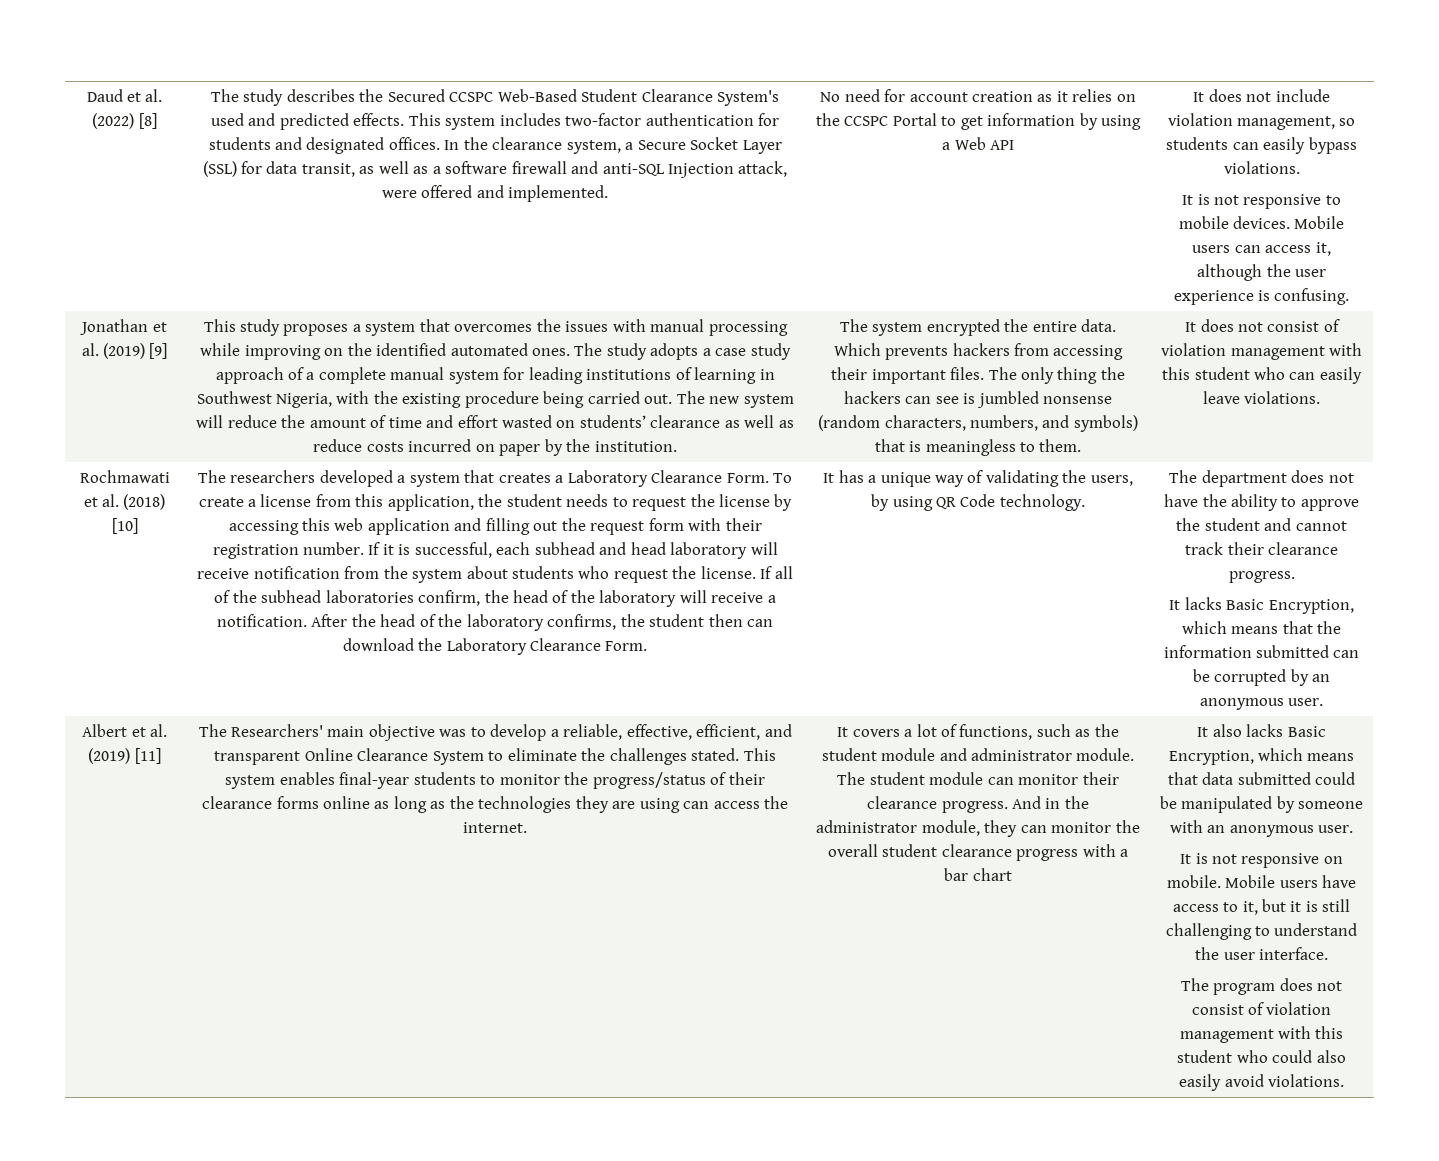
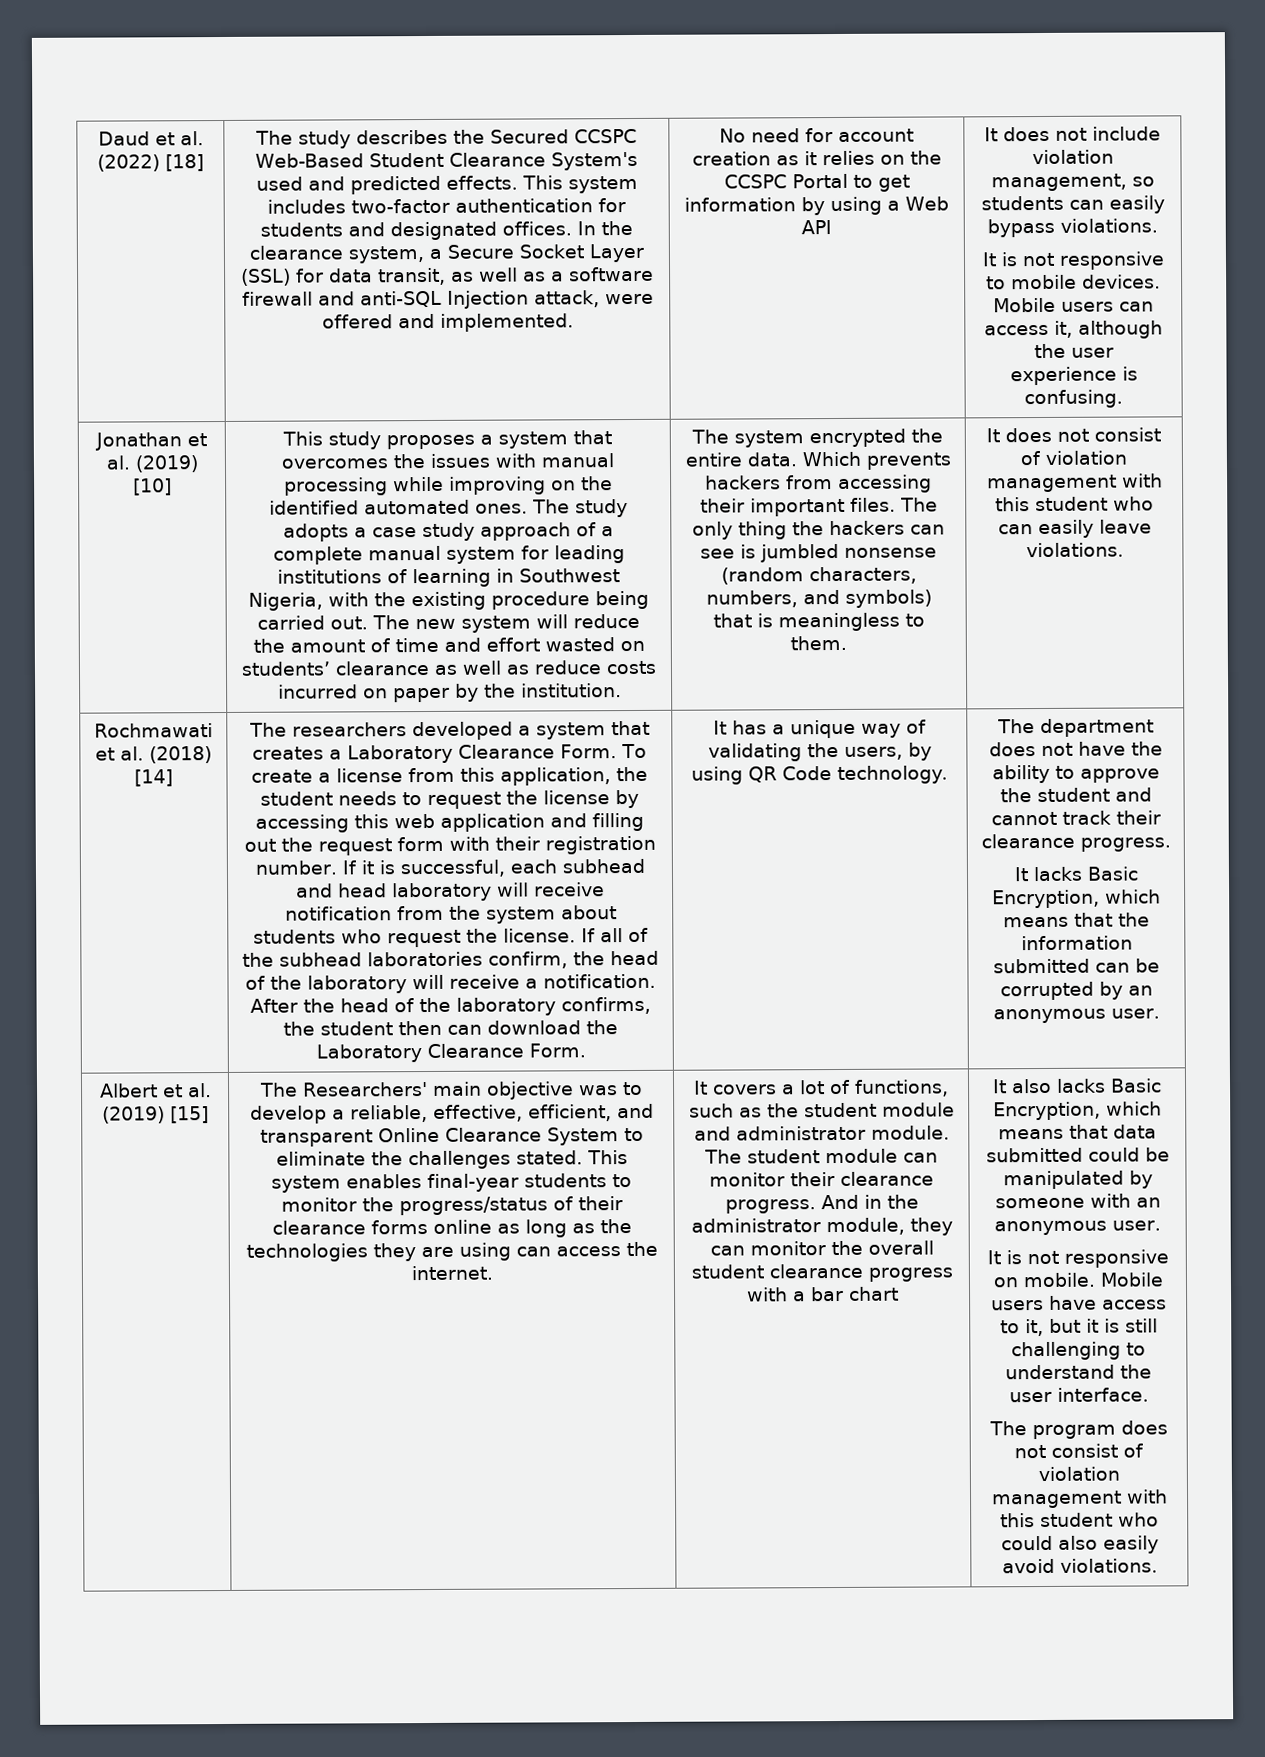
[138,113,157,129] [8] -> [165,154,204,172] [18]
[149,343,168,359] [9] -> [133,478,172,496] [10]
[111,518,138,534] [10] -> [134,769,173,787] [14]
[134,748,161,764] [11] -> [170,1106,209,1124] [15]

